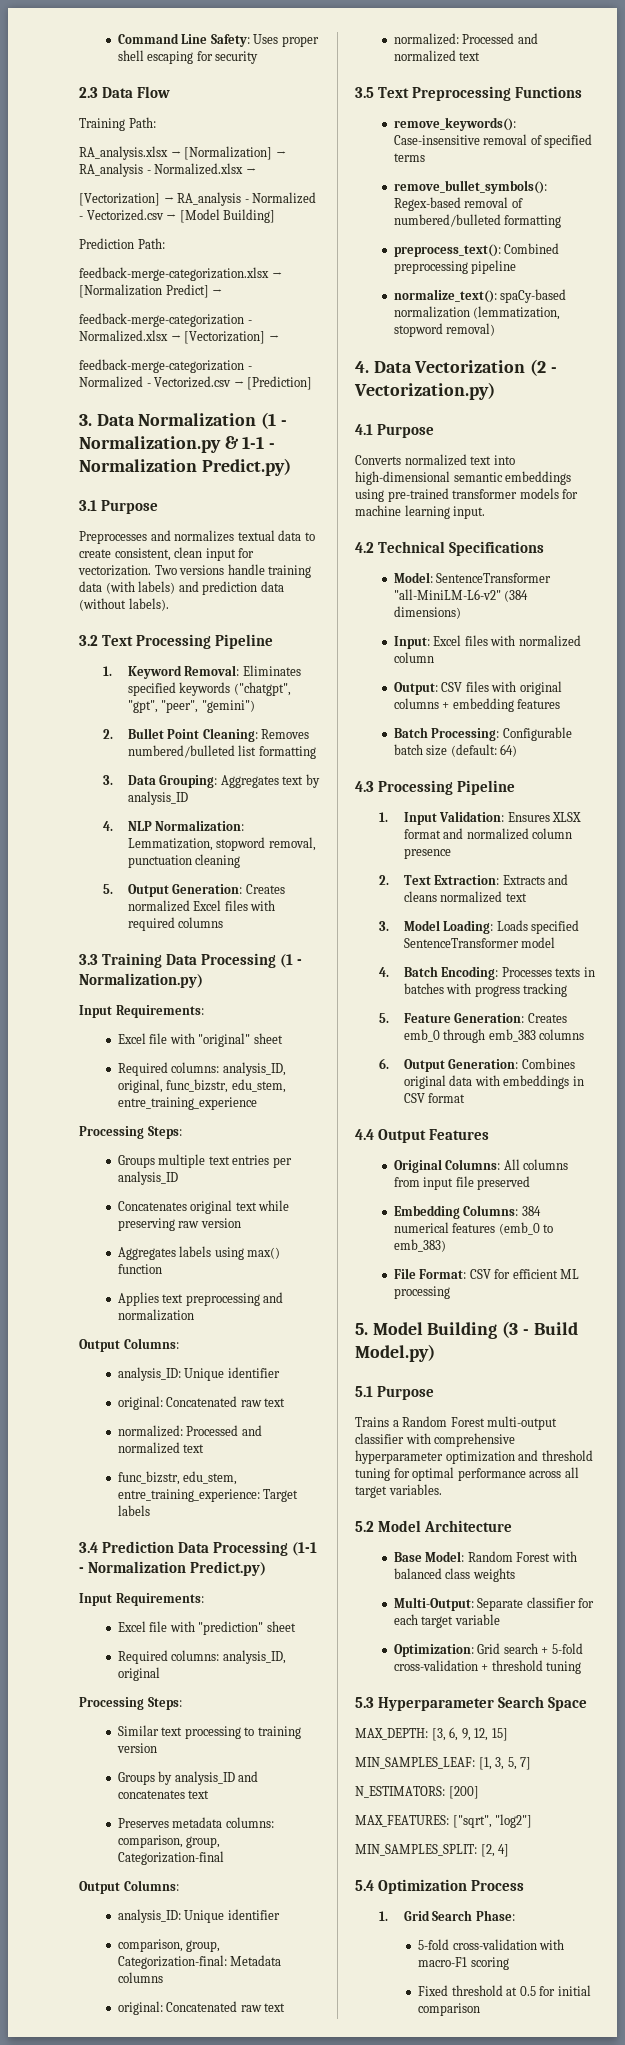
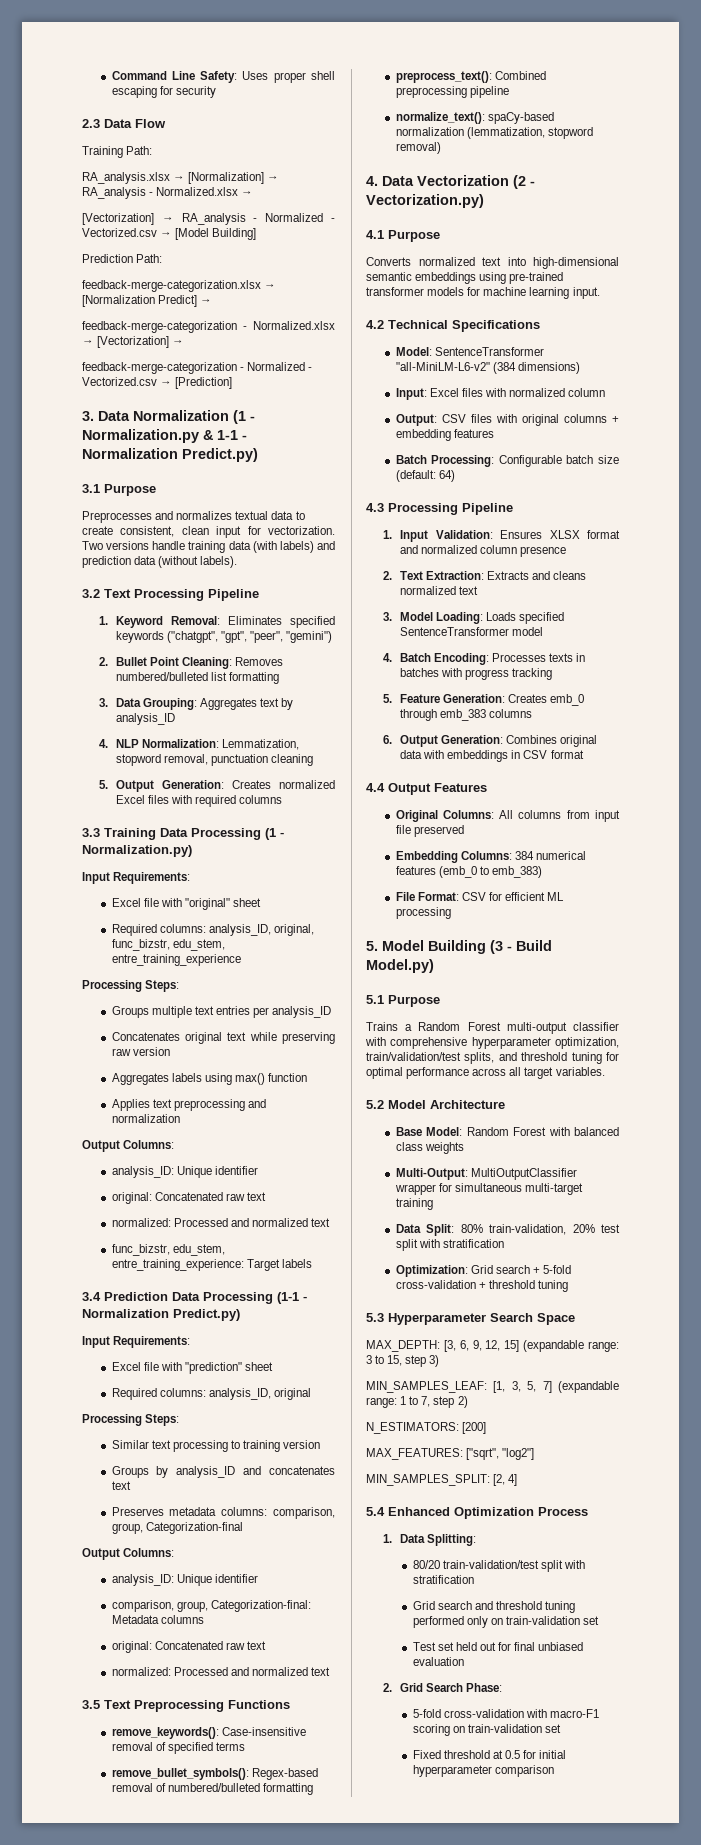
[445,1451,515,1464] optimization -> [555,1037,619,1049] [366,1052,495,1064] optimization, train/validation/test splits,
[477,1597,595,1611] [393,1614,500,1628] Separate classifier for each target variable -> [470,1168,577,1180] [394,1183,583,1195] [395,1198,433,1210] [395,1224,620,1236] [395,1239,504,1251] MultiOutputClassifier wrapper for simultaneous multi-target training // Data Split: 80% train-validation, 20% test split with stratification
(508, 1734) none -> [523,1340,619,1352] [366,1355,440,1367] (expandable range: 3 to 15, step 3)
(532, 1763) none -> [558,1381,619,1393] [366,1396,468,1408] (expandable range: 1 to 7, step 2)
(374, 1885) none -> [388,1507,450,1516] Enhanced
(389, 1916) none -> [399,1534,477,1546] [412,1560,585,1572] [412,1575,474,1584] [412,1601,576,1613] [412,1616,600,1628] [412,1642,584,1651] [412,1657,464,1666] [382,1683,392,1692] Data Splitting: // 80/20 train-validation/test split with stratification // Grid search and threshold tuning performed only on train-validation set // Test set held out for final unbiased evaluation // 2.
(509, 1963) none -> [452,1724,561,1733] on train-validation set
(591, 1990) none -> [412,1765,492,1777] hyperparameter

